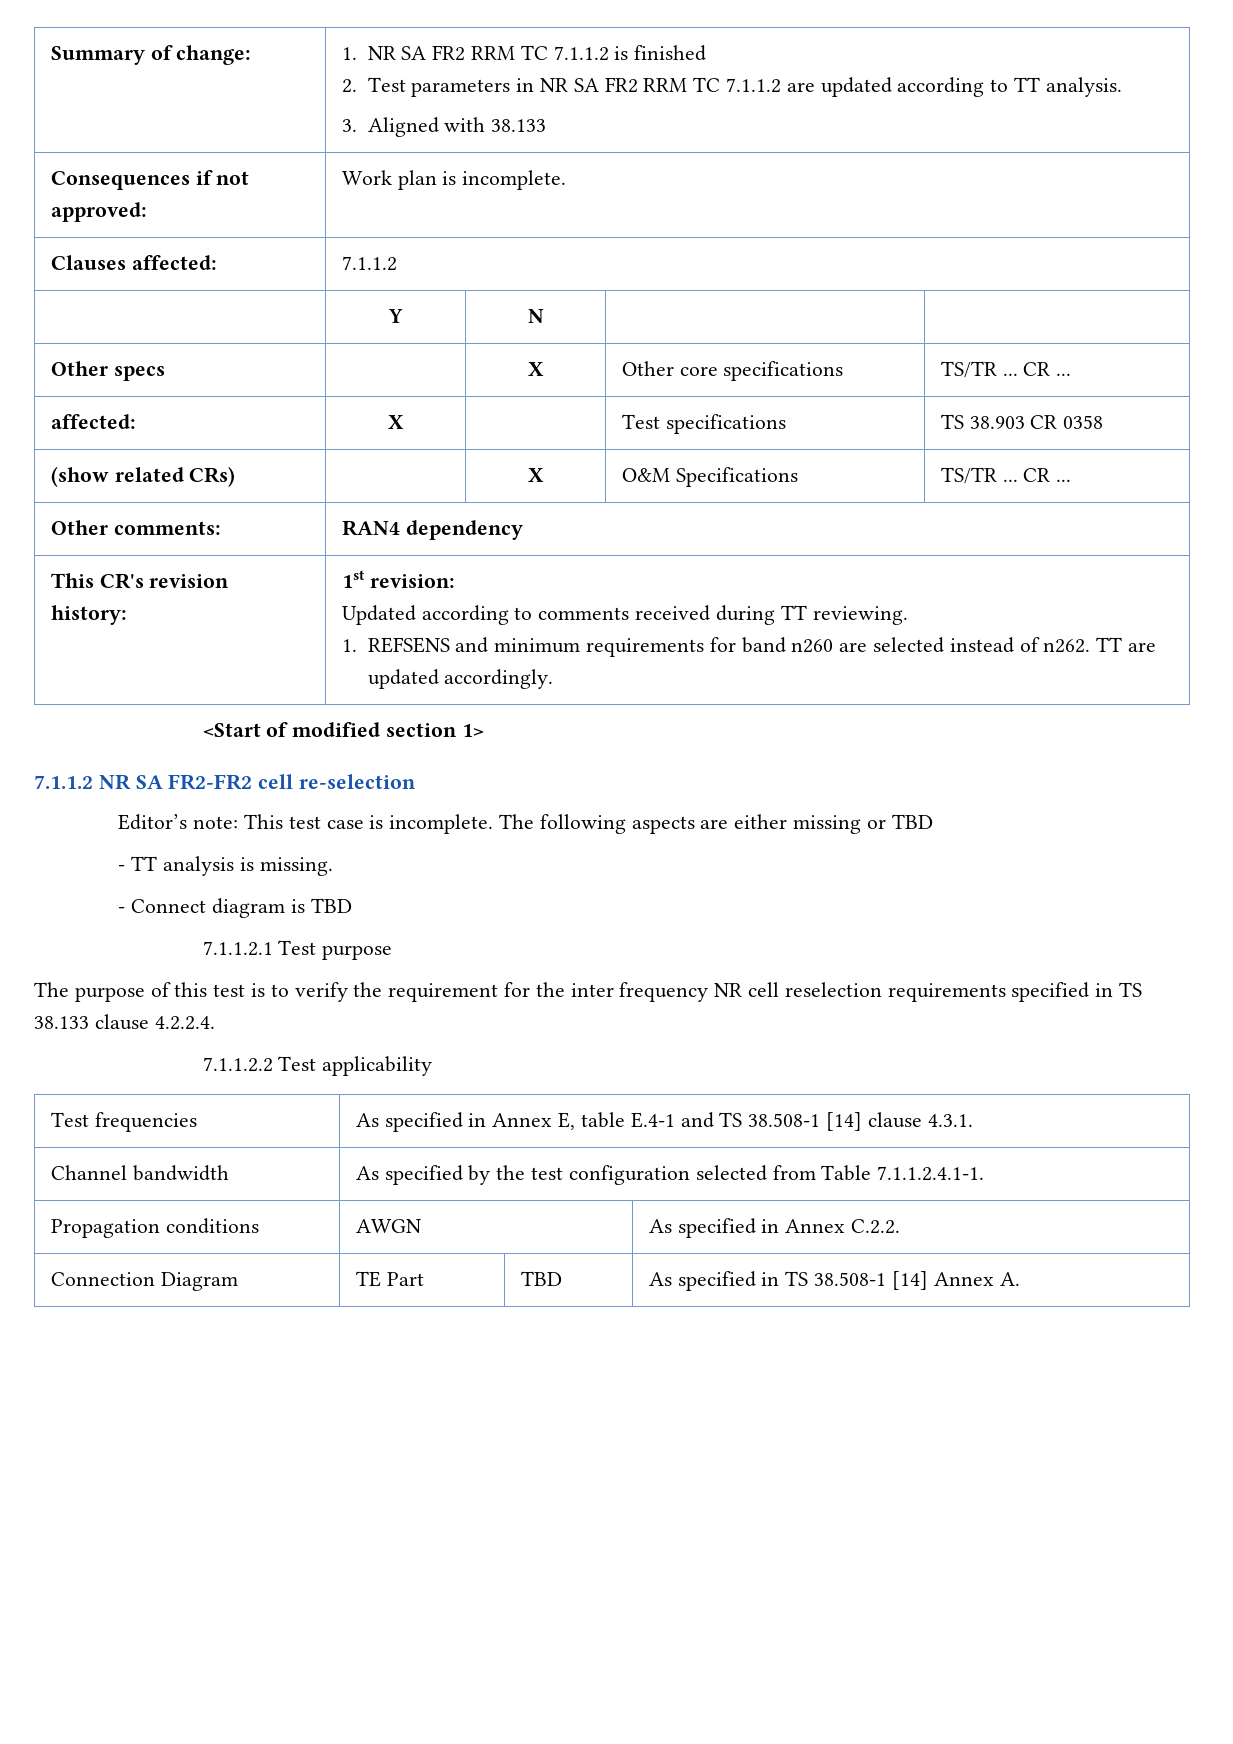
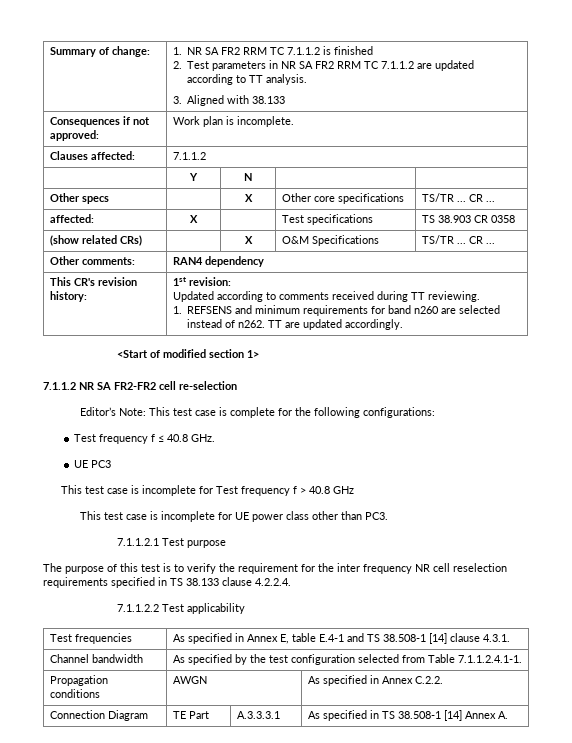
[193,814,933,834] [118,856,333,876] [118,898,352,918] note: This test case is incomplete. The following aspects are either missing or TBD // - TT analysis is missing. // - Connect diagram is TBD -> [118,407,435,418] [73,434,215,444] [73,460,111,468] [61,485,355,496] [79,511,388,522] Note: This test case is complete for the following configurations: // Test frequency f ≤ 40.8 GHz. // UE PC3 // This test case is incomplete for Test frequency f > 40.8 GHz // This test case is incomplete for UE power class other than PC3.
[520,1271,562,1286] TBD -> [236,711,280,719] A.3.3.3.1

